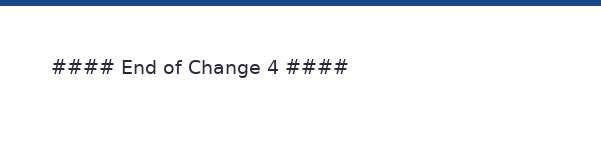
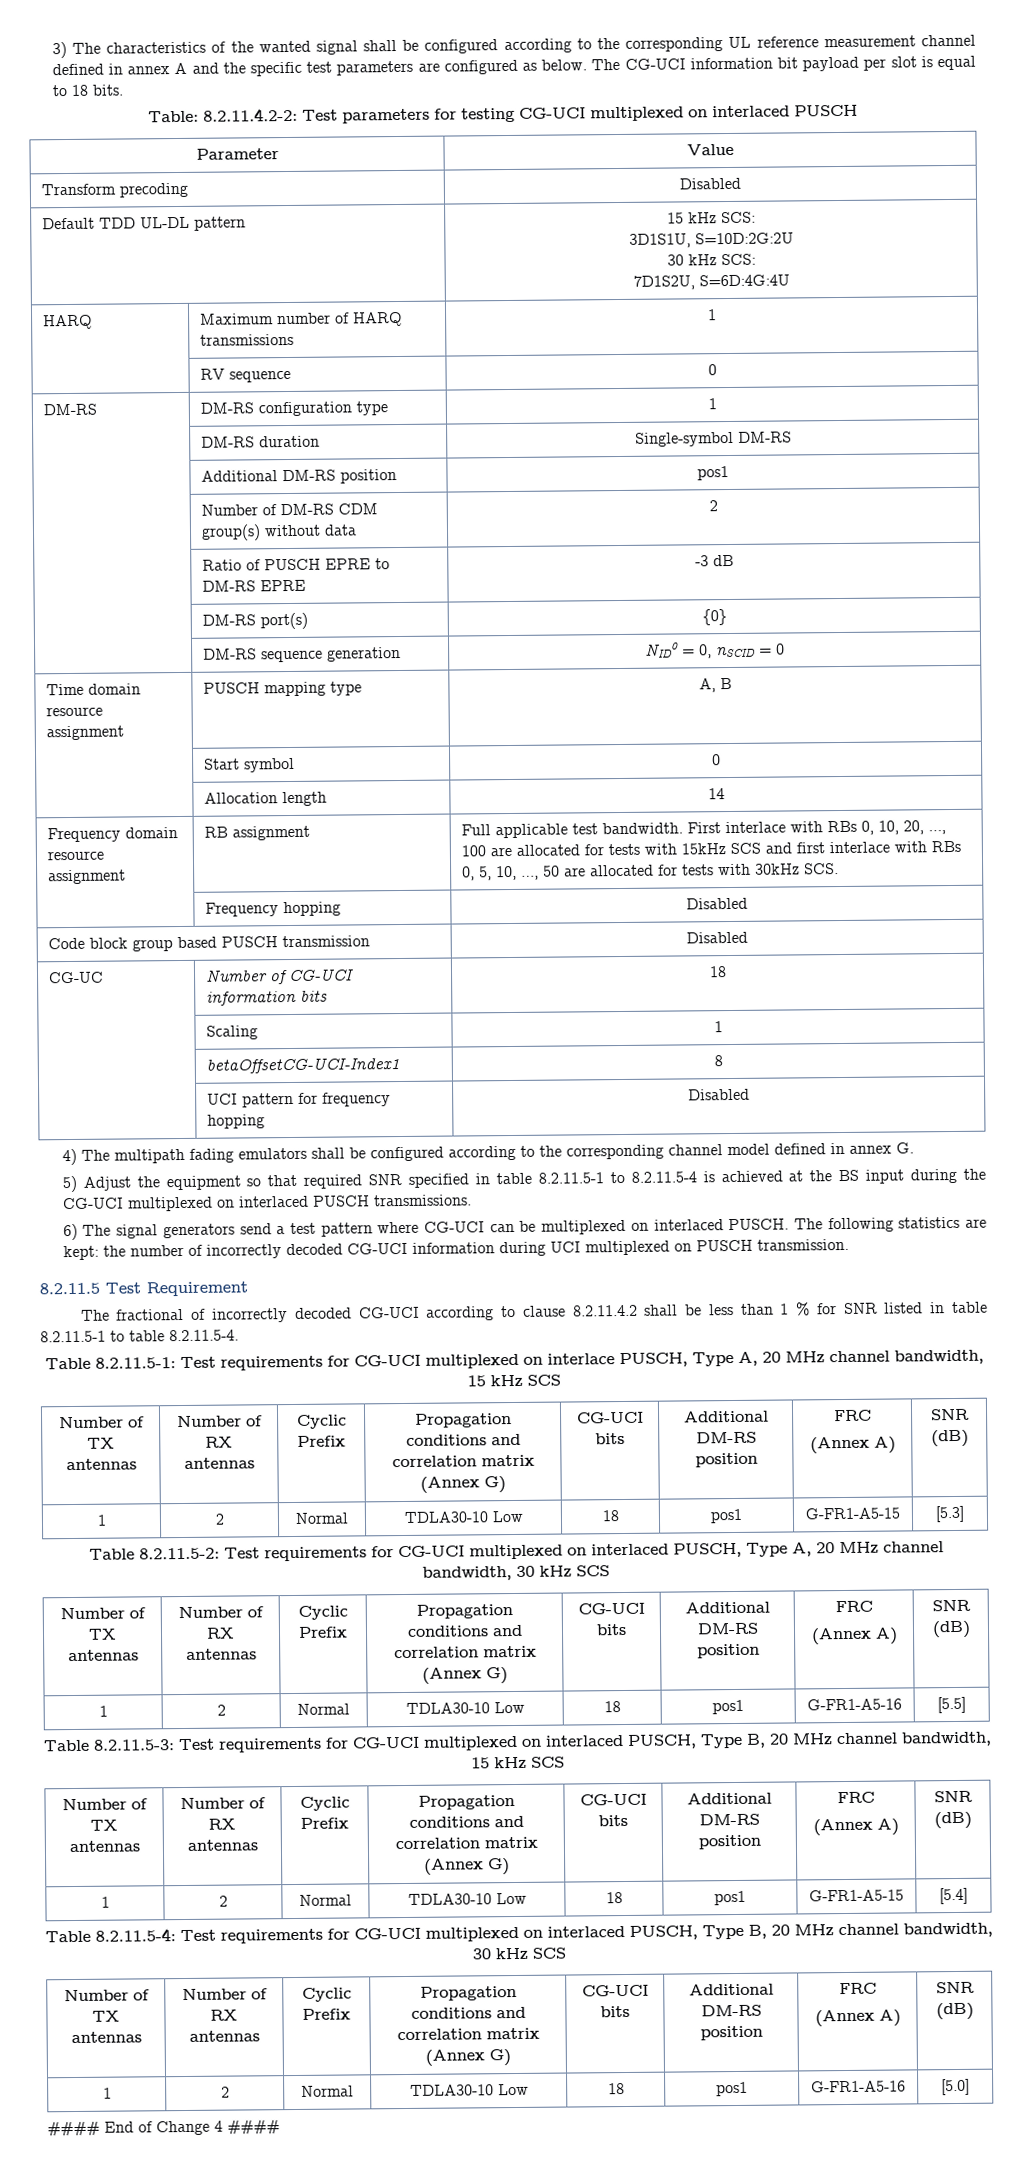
(51, 66) none -> [51,34,976,59] [51,55,976,77] [51,84,124,97] [148,104,858,124] [195,148,279,160] [686,143,734,156] [40,182,188,198] [679,177,741,190] [41,216,246,231] [666,211,756,224] [628,232,794,248] [666,253,756,266] [632,274,790,290] [42,314,92,330] [199,311,402,327] [199,333,294,346] [706,309,717,321] [199,368,291,383] [707,364,717,376] [42,403,97,416] [199,401,388,417] [707,398,717,410] [200,435,320,448] [634,431,792,447] [200,469,397,484] [697,466,729,481] [200,503,378,516] [200,524,357,541] [708,500,718,512] [201,558,390,571] [201,579,306,592] [694,554,734,567] [201,612,308,630] [701,609,727,626] [202,646,401,663] [645,642,785,659] [45,683,141,696] [45,706,103,717] [45,725,124,741] [202,681,362,697] [698,677,732,693] [203,757,295,773] [711,754,721,766] [203,791,327,807] [707,788,725,800] [46,827,178,843] [46,850,104,861] [47,869,126,885] [203,825,310,841] [460,820,946,839] [460,840,961,857] [461,863,839,881] [204,901,341,917] [686,897,748,910] [47,935,370,952] [686,931,748,944] [47,971,104,984] [204,968,354,985] [205,990,328,1006] [708,966,727,978] [205,1025,258,1040] [713,1021,723,1033] [205,1057,400,1074] [713,1055,723,1067] [206,1092,391,1108] [206,1114,265,1129] [688,1088,750,1101] [61,1142,914,1166] [61,1168,987,1193] [62,1194,472,1212] [62,1216,988,1241] [62,1238,849,1261] [39,1281,248,1297] [80,1301,989,1323] [40,1329,239,1343] [44,1349,984,1371] [467,1374,561,1388] [58,1416,145,1429] [87,1437,115,1449] [65,1458,137,1471] [176,1415,263,1428] [205,1436,233,1448] [183,1457,255,1469] [296,1414,347,1429] [297,1435,346,1447] [414,1413,512,1428] [405,1433,521,1446] [391,1454,535,1468] [420,1476,506,1494] [576,1411,644,1424] [595,1432,625,1445] [683,1410,769,1423] [695,1431,757,1444] [694,1452,758,1468] [832,1409,872,1422] [809,1436,896,1454] [929,1408,970,1421] [930,1429,969,1448] [96,1514,107,1526] [214,1513,225,1525] [295,1512,349,1524] [403,1510,523,1523] [601,1510,619,1522] [710,1508,743,1524] [805,1507,900,1520] [935,1505,965,1523] [88,1541,944,1562] [422,1565,610,1581] [59,1607,146,1620] [88,1628,117,1640] [67,1649,139,1662] [177,1606,264,1619] [206,1627,235,1639] [185,1648,257,1660] [297,1605,348,1620] [298,1626,348,1638] [415,1604,513,1619] [406,1624,523,1637] [393,1645,537,1659] [422,1667,508,1685] [577,1602,645,1615] [596,1623,627,1636] [684,1601,770,1614] [696,1622,759,1635] [696,1643,760,1659] [834,1600,873,1613] [810,1627,898,1645] [931,1599,971,1612] [931,1620,971,1639] [98,1705,108,1717] [216,1704,226,1716] [297,1703,350,1715] [405,1701,525,1714] [603,1701,621,1713] [712,1699,744,1715] [807,1698,902,1711] [937,1696,966,1714] [43,1731,992,1753] [471,1756,565,1770] [61,1798,148,1811] [90,1819,118,1831] [68,1840,140,1853] [179,1797,266,1810] [208,1818,236,1830] [186,1839,258,1851] [299,1796,350,1811] [300,1817,349,1829] [417,1795,515,1810] [408,1815,524,1828] [394,1836,538,1850] [424,1858,510,1876] [579,1793,647,1806] [598,1814,628,1827] [686,1792,772,1805] [698,1813,760,1826] [697,1834,761,1850] [836,1791,875,1804] [812,1818,899,1836] [933,1790,973,1803] [933,1811,972,1830] [100,1896,110,1908] [218,1895,228,1907] [299,1894,352,1906] [407,1892,527,1905] [605,1892,623,1904] [714,1890,746,1906] [809,1889,904,1902] [939,1887,968,1905] [45,1922,993,1944] [472,1947,566,1961] [63,1989,150,2002] [92,2010,120,2022] [70,2031,142,2044] [181,1988,268,2001] [210,2009,238,2021] [188,2030,260,2042] [301,1987,352,2002] [302,2008,351,2020] [419,1985,517,2001] [410,2006,526,2019] [396,2027,540,2041] [425,2049,511,2067] [581,1984,649,1997] [600,2005,630,2018] [688,1983,774,1996] [700,2004,762,2017] [699,2025,763,2041] [838,1982,877,1995] [814,2009,901,2027] [935,1981,975,1994] [935,2002,974,2021] [102,2087,112,2099] [220,2086,230,2098] [301,2085,354,2097] [409,2083,529,2096] [607,2083,625,2095] [716,2081,748,2097] [811,2080,906,2093] [941,2078,970,2096] 3) The characteristics of the wanted signal shall be configured according to the corresponding UL reference measurement channel defined in annex A and the specific test parameters are configured as below. The CG-UCI information bit payload per slot is equal to 18 bits. // Table: 8.2.11.4.2-2: Test parameters for testing CG-UCI multiplexed on interlaced PUSCH // Parameter | Value // Transform precoding | Disabled // Default TDD UL-DL pattern | 15 kHz SCS: // 3D1S1U, S=10D:2G:2U // 30 kHz SCS: // 7D1S2U, S=6D:4G:4U // HARQ | Maximum number of HARQ transmissions | 1 // | RV sequence | 0 // DM-RS | DM-RS configuration type | 1 // | DM-RS duration | Single-symbol DM-RS // | Additional DM-RS position | pos1 // | Number of DM-RS CDM group(s) without data | 2 // | Ratio of PUSCH EPRE to DM-RS EPRE | -3 dB // | DM-RS port(s) | {0} // | DM-RS sequence generation | NID0 = 0, nSCID = 0 // Time domain resource assignment | PUSCH mapping type | A, B // | Start symbol | 0 // | Allocation length | 14 // Frequency domain resource assignment | RB assignment | Full applicable test bandwidth. First interlace with RBs 0, 10, 20, …, 100 are allocated for tests with 15kHz SCS and first interlace with RBs 0, 5, 10, …, 50 are allocated for tests with 30kHz SCS. // | Frequency hopping | Disabled // Code block group based PUSCH transmission | Disabled // CG-UC | Number of CG-UCI information bits | 18 // | Scaling | 1 // | betaOffsetCG-UCI-Index1 | 8 // | UCI pattern for frequency hopping | Disabled // 4) The multipath fading emulators shall be configured according to the corresponding channel model defined in annex G. // 5) Adjust the equipment so that required SNR specified in table 8.2.11.5-1 to 8.2.11.5-4 is achieved at the BS input during the CG-UCI multiplexed on interlaced PUSCH transmissions. // 6) The signal generators send a test pattern where CG-UCI can be multiplexed on interlaced PUSCH. The following statistics are kept: the number of incorrectly decoded CG-UCI information during UCI multiplexed on PUSCH transmission. // 8.2.11.5 Test Requirement // The fractional of incorrectly decoded CG-UCI according to clause 8.2.11.4.2 shall be less than 1 % for SNR listed in table 8.2.11.5-1 to table 8.2.11.5-4. // Table 8.2.11.5-1: Test requirements for CG-UCI multiplexed on interlace PUSCH, Type A, 20 MHz channel bandwidth, 15 kHz SCS // Number of TX antennas | Number of RX antennas | Cyclic Prefix | Propagation conditions and correlation matrix (Annex G) | CG-UCI bits | Additional DM-RS position | FRC // (Annex A) | SNR (dB) // 1 | 2 | Normal | TDLA30-10 Low | 18 | pos1 | G-FR1-A5-15 | [5.3] // Table 8.2.11.5-2: Test requirements for CG-UCI multiplexed on interlaced PUSCH, Type A, 20 MHz channel bandwidth, 30 kHz SCS // Number of TX antennas | Number of RX antennas | Cyclic Prefix | Propagation conditions and correlation matrix (Annex G) | CG-UCI bits | Additional DM-RS position | FRC // (Annex A) | SNR (dB) // 1 | 2 | Normal | TDLA30-10 Low | 18 | pos1 | G-FR1-A5-16 | [5.5] // Table 8.2.11.5-3: Test requirements for CG-UCI multiplexed on interlaced PUSCH, Type B, 20 MHz channel bandwidth, 15 kHz SCS // Number of TX antennas | Number of RX antennas | Cyclic Prefix | Propagation conditions and correlation matrix (Annex G) | CG-UCI bits | Additional DM-RS position | FRC // (Annex A) | SNR (dB) // 1 | 2 | Normal | TDLA30-10 Low | 18 | pos1 | G-FR1-A5-15 | [5.4] // Table 8.2.11.5-4: Test requirements for CG-UCI multiplexed on interlaced PUSCH, Type B, 20 MHz channel bandwidth, 30 kHz SCS // Number of TX antennas | Number of RX antennas | Cyclic Prefix | Propagation conditions and correlation matrix (Annex G) | CG-UCI bits | Additional DM-RS position | FRC // (Annex A) | SNR (dB) // 1 | 2 | Normal | TDLA30-10 Low | 18 | pos1 | G-FR1-A5-16 | [5.0] //

